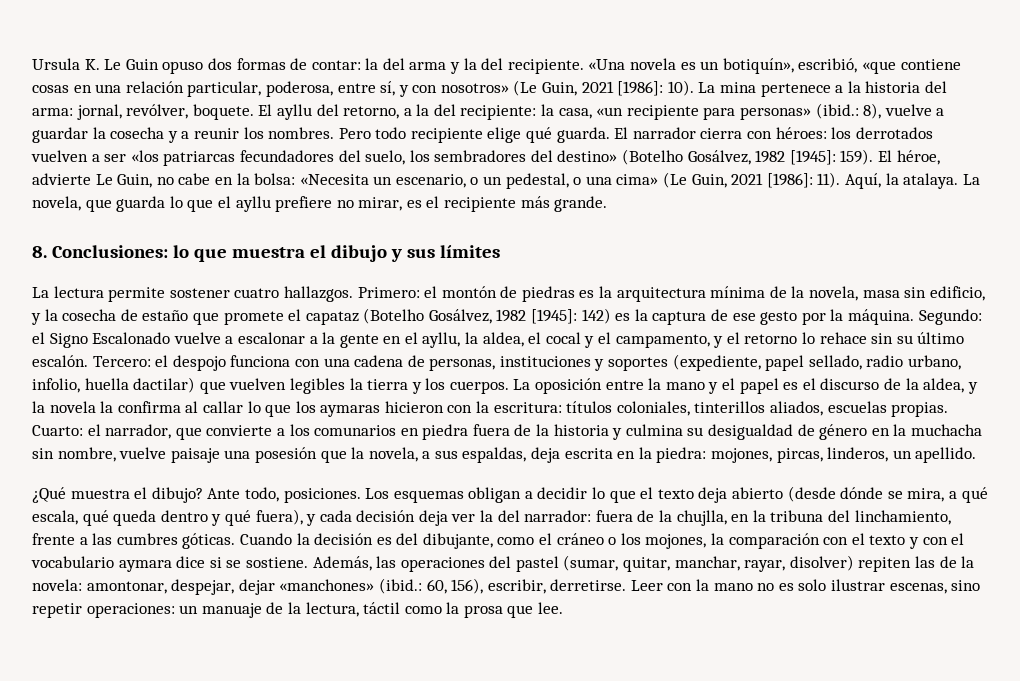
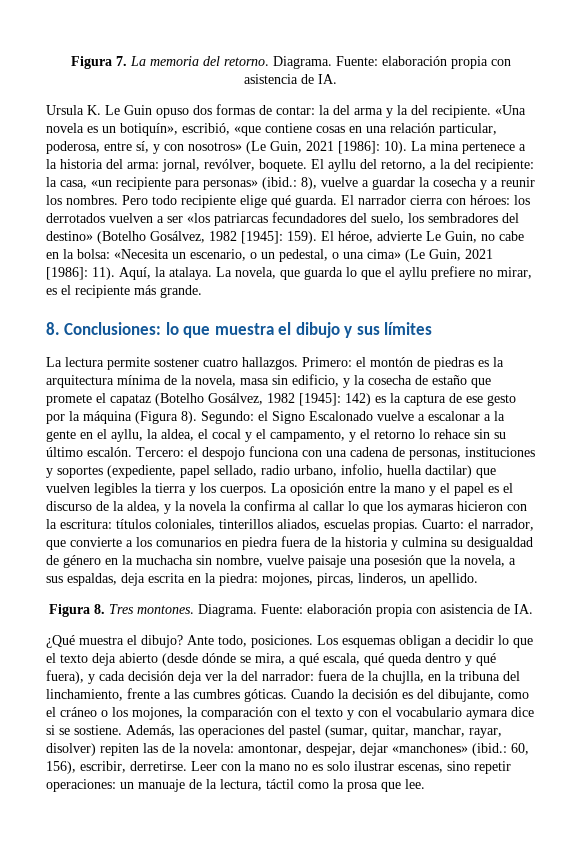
(32, 64) none -> [70,56,511,69] [244,74,337,84] Figura 7. La memoria del retorno. Diagrama. Fuente: elaboración propia con asistencia de IA. //
[847,309,914,325] máquina. -> [83,411,197,424] máquina (Figura 8).
(977, 455) none -> [48,604,533,617] // Figura 8. Tres montones. Diagrama. Fuente: elaboración propia con asistencia de IA.

